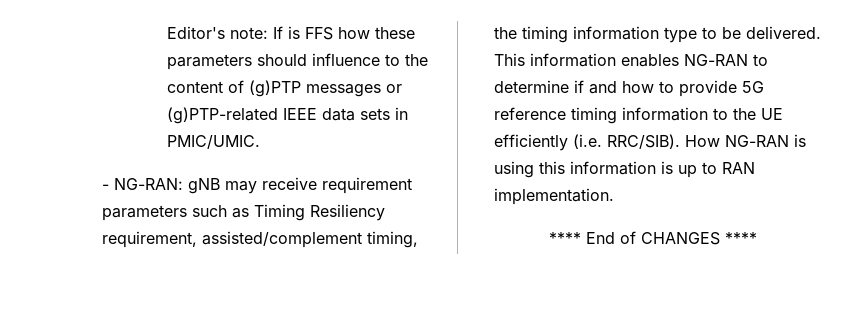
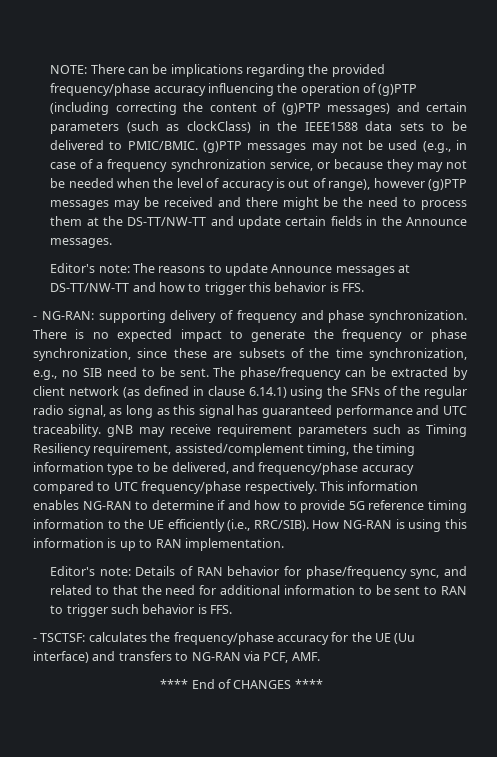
[167,26,416,40] [167,53,429,70] [167,80,403,97] [167,107,409,124] [167,135,261,149] [101,178,183,190] Editor's note: If is FFS how these parameters should influence to the content of (g)PTP messages or (g)PTP-related IEEE data sets in PMIC/UMIC. // - NG-RAN: -> [50,64,385,77] [50,83,418,96] [50,102,467,115] [50,121,467,134] [50,140,467,153] [50,159,467,172] [50,178,467,191] [50,197,467,210] [50,216,468,229] [50,238,113,248] [50,263,411,276] [50,282,365,295] [33,310,467,323] [33,329,468,342] [33,348,467,361] [33,367,469,380] [33,386,468,399] [33,405,467,418] [33,424,102,437] NOTE: There can be implications regarding the provided frequency/phase accuracy influencing the operation of (g)PTP (including correcting the content of (g)PTP messages) and certain parameters (such as clockClass) in the IEEE1588 data sets to be delivered to PMIC/BMIC. (g)PTP messages may not be used (e.g., in case of a frequency synchronization service, or because they may not be needed when the level of accuracy is out of range), however (g)PTP messages may be received and there might be the need to process them at the DS-TT/NW-TT and update certain fields in the Announce messages. // Editor's note: The reasons to update Announce messages at DS-TT/NW-TT and how to trigger this behavior is FFS. // - NG-RAN: supporting delivery of frequency and phase synchronization. There is no expected impact to generate the frequency or phase synchronization, since these are subsets of the time synchronization, e.g., no SIB need to be sent. The phase/frequency can be extracted by client network (as defined in clause 6.14.1) using the SFNs of the regular radio signal, as long as this signal has guaranteed performance and UTC traceability.
[745,26,821,39] delivered. -> [171,462,414,475] [33,481,317,494] delivered, and frequency/phase accuracy compared to UTC frequency/phase respectively.
[572,134,602,149] (i.e. -> [227,519,251,531] (i.e.,
(614, 196) none -> [50,566,468,579] [50,585,468,595] [50,604,233,617] [33,632,416,645] [33,651,320,663] // Editor's note: Details of RAN behavior for phase/frequency sync, and related to that the need for additional information to be sent to RAN to trigger such behavior is FFS. // - TSCTSF: calculates the frequency/phase accuracy for the UE (Uu interface) and transfers to NG-RAN via PCF, AMF.

